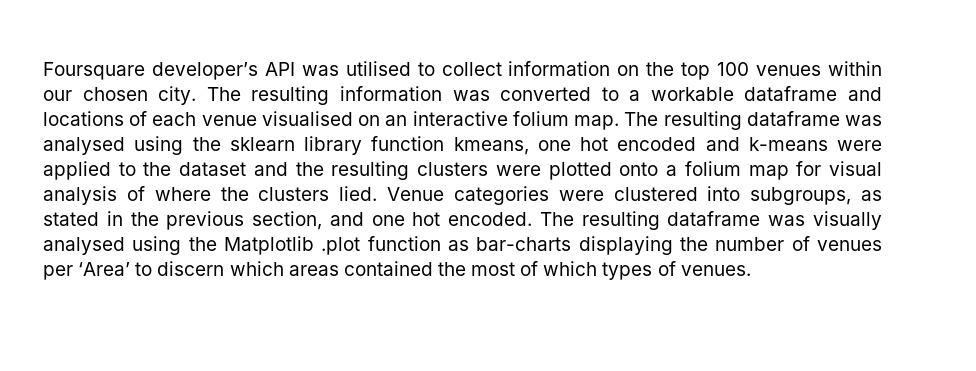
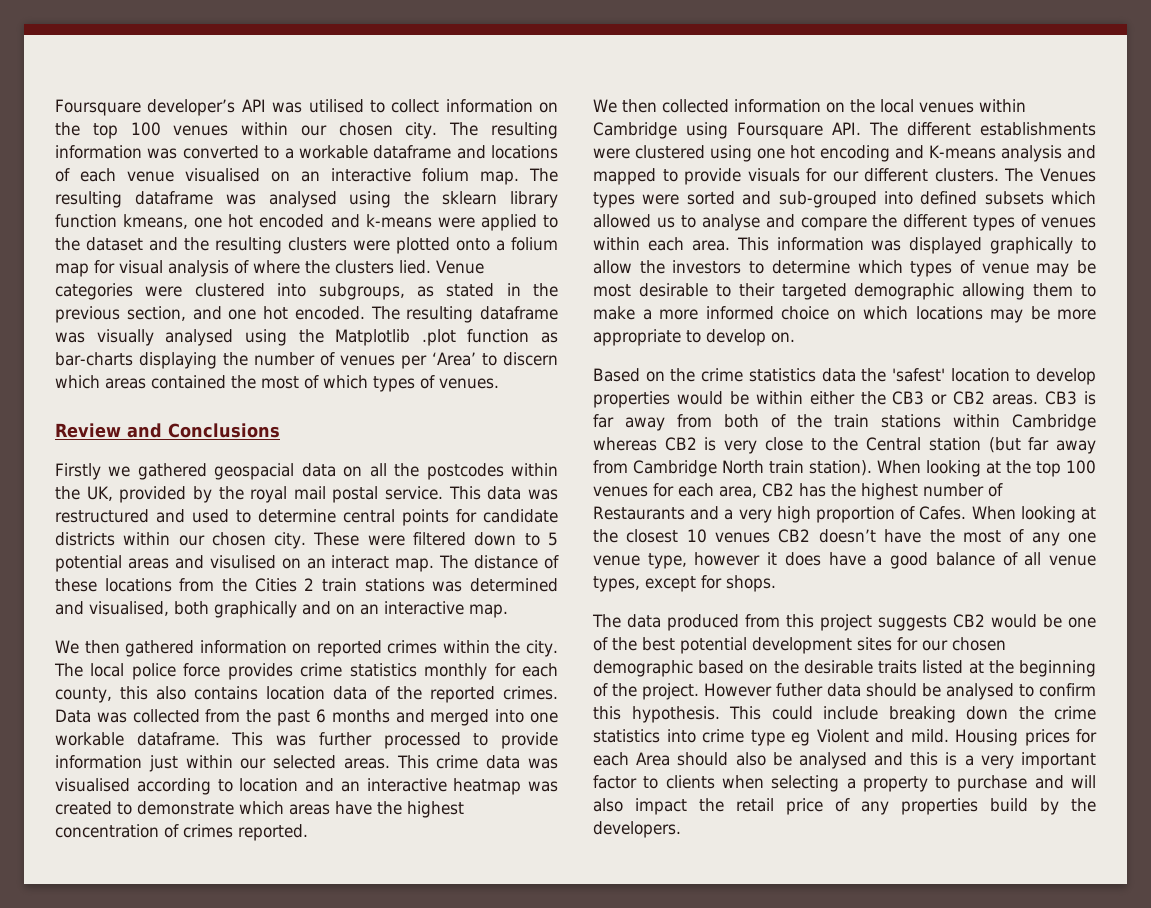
(751, 270) none -> [55,423,280,438] [55,463,558,480] [55,486,558,503] [55,509,558,526] [55,532,559,549] [55,555,559,572] [55,578,558,592] [55,601,508,618] [55,640,559,657] [54,663,559,680] [55,686,558,703] [55,709,558,726] [55,732,558,749] [55,755,558,772] [55,778,558,795] [55,801,464,818] [55,824,308,841] [593,99,1026,113] [593,122,1096,139] [593,145,1096,162] [593,168,1097,185] [593,191,1096,208] [593,214,1096,231] [593,237,1096,254] [593,260,1096,277] [593,283,1096,300] [593,306,1096,323] [593,329,795,346] [593,368,1096,385] [593,391,1097,408] [593,414,1096,431] [593,437,1096,454] [593,460,1096,477] [593,483,1003,500] [593,506,1096,523] [593,529,1096,546] [593,552,1096,569] [593,575,776,592] [592,614,1096,631] [593,637,1006,654] [593,660,1096,677] [593,683,1096,700] [593,706,1096,723] [593,729,1097,746] [593,752,1096,769] [593,775,1096,792] [593,798,1096,815] [593,821,681,838] // Review and Conclusions // Firstly we gathered geospacial data on all the postcodes within the UK, provided by the royal mail postal service. This data was restructured and used to determine central points for candidate districts within our chosen city. These were filtered down to 5 potential areas and visulised on an interact map. The distance of these locations from the Cities 2 train stations was determined and visualised, both graphically and on an interactive map. // We then gathered information on reported crimes within the city. The local police force provides crime statistics monthly for each county, this also contains location data of the reported crimes. Data was collected from the past 6 months and merged into one workable dataframe. This was further processed to provide information just within our selected areas. This crime data was visualised according to location and an interactive heatmap was created to demonstrate which areas have the highest concentration of crimes reported. // We then collected information on the local venues within Cambridge using Foursquare API. The different establishments were clustered using one hot encoding and K-means analysis and mapped to provide visuals for our different clusters. The Venues types were sorted and sub-grouped into defined subsets which allowed us to analyse and compare the different types of venues within each area. This information was displayed graphically to allow the investors to determine which types of venue may be most desirable to their targeted demographic allowing them to make a more informed choice on which locations may be more appropriate to develop on. // Based on the crime statistics data the 'safest' location to develop properties would be within either the CB3 or CB2 areas. CB3 is far away from both of the train stations within Cambridge whereas CB2 is very close to the Central station (but far away from Cambridge North train station). When looking at the top 100 venues for each area, CB2 has the highest number of Restaurants and a very high proportion of Cafes. When looking at the closest 10 venues CB2 doesn’t have the most of any one venue type, however it does have a good balance of all venue types, except for shops. // The data produced from this project suggests CB2 would be one of the best potential development sites for our chosen demographic based on the desirable traits listed at the beginning of the project. However futher data should be analysed to confirm this hypothesis. This could include breaking down the crime statistics into crime type eg Violent and mild. Housing prices for each Area should also be analysed and this is a very important factor to clients when selecting a property to purchase and will also impact the retail price of any properties build by the developers.

